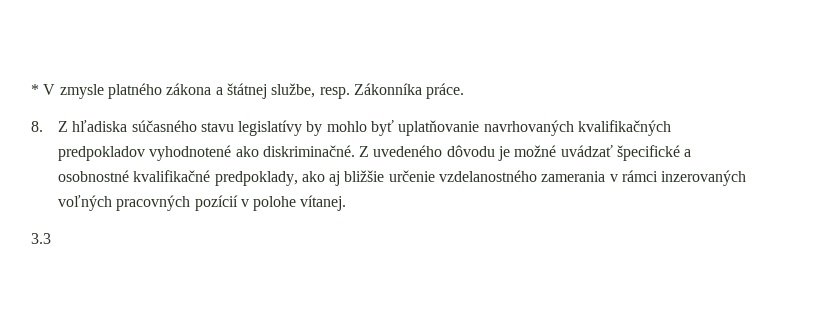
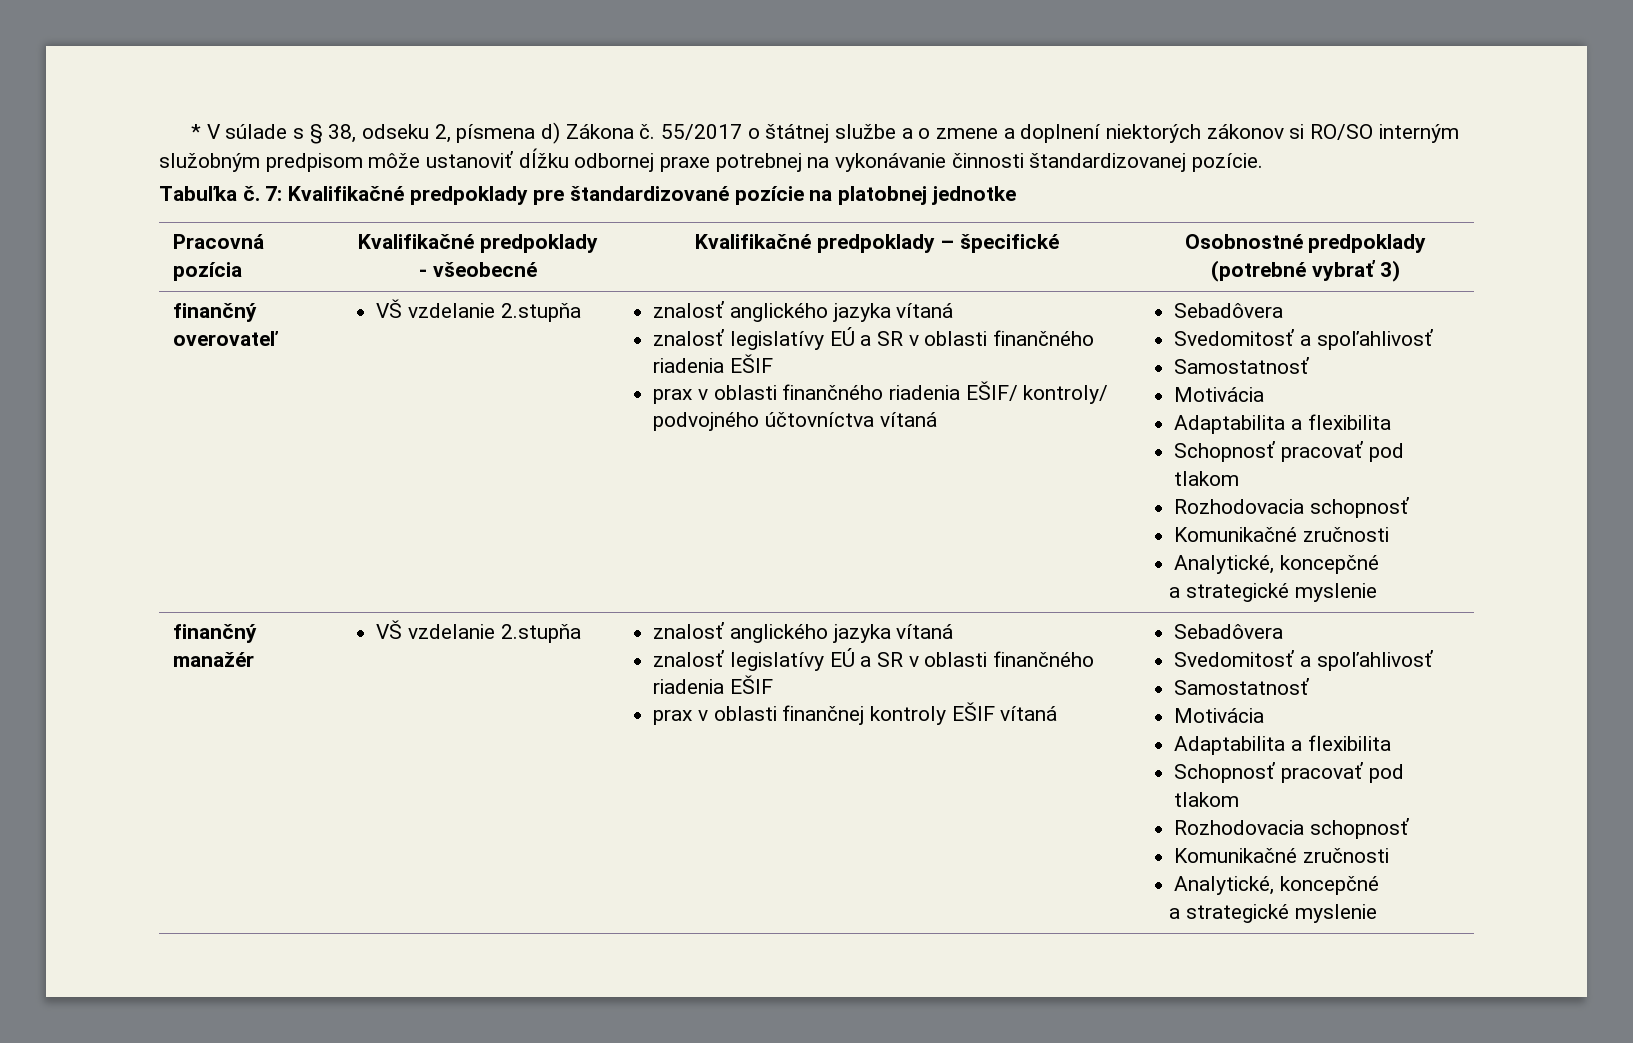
[59,83,465,99] [31,120,672,136] [57,145,692,161] [57,170,747,186] [57,195,347,211] [31,233,51,244] zmysle platného zákona a štátnej službe, resp. Zákonníka práce. // 8. Z hľadiska súčasného stavu legislatívy by mohlo byť uplatňovanie navrhovaných kvalifikačných predpokladov vyhodnotené ako diskriminačné. Z uvedeného dôvodu je možné uvádzať špecifické a osobnostné kvalifikačné predpoklady, ako aj bližšie určenie vzdelanostného zamerania v rámci inzerovaných voľných pracovných pozícií v polohe vítanej. // 3.3 -> [225,122,1459,144] [159,148,1264,172] [159,186,1016,205] [173,234,265,249] [173,262,243,281] [358,234,598,253] [419,262,537,277] [694,234,1060,253] [1184,234,1427,253] [1211,260,1400,282] [173,303,258,322] [173,331,279,346] [376,299,581,322] [653,301,954,322] [653,327,1094,350] [653,354,773,373] [653,381,1109,404] [653,412,937,431] [1174,303,1284,318] [1174,329,1433,350] [1174,357,1310,374] [1174,387,1265,402] [1174,414,1391,434] [1174,441,1404,462] [1174,471,1240,486] [1174,497,1409,518] [1174,527,1389,542] [1174,555,1379,574] [1169,583,1377,602] [173,624,258,643] [173,652,255,667] [376,620,581,643] [653,622,954,643] [653,648,1094,671] [653,675,773,694] [653,702,1058,725] [1174,624,1284,639] [1174,650,1433,671] [1174,678,1310,695] [1174,708,1265,723] [1174,735,1391,755] [1174,762,1404,783] [1174,792,1240,807] [1174,818,1409,839] [1174,848,1389,863] [1174,876,1379,895] [1169,904,1377,923] súlade s § 38, odseku 2, písmena d) Zákona č. 55/2017 o štátnej službe a o zmene a doplnení niektorých zákonov si RO/SO interným služobným predpisom môže ustanoviť dĺžku odbornej praxe potrebnej na vykonávanie činnosti štandardizovanej pozície. // Tabuľka č. 7: Kvalifikačné predpoklady pre štandardizované pozície na platobnej jednotke // Pracovná pozícia | Kvalifikačné predpoklady - všeobecné | Kvalifikačné predpoklady – špecifické | Osobnostné predpoklady (potrebné vybrať 3) // finančný overovateľ | VŠ vzdelanie 2.stupňa | znalosť anglického jazyka vítaná // znalosť legislatívy EÚ a SR v oblasti finančného riadenia EŠIF // prax v oblasti finančného riadenia EŠIF/ kontroly/ podvojného účtovníctva vítaná | Sebadôvera // Svedomitosť a spoľahlivosť // Samostatnosť // Motivácia // Adaptabilita a flexibilita // Schopnosť pracovať pod tlakom // Rozhodovacia schopnosť // Komunikačné zručnosti // Analytické, koncepčné // a strategické myslenie // finančný manažér | VŠ vzdelanie 2.stupňa | znalosť anglického jazyka vítaná // znalosť legislatívy EÚ a SR v oblasti finančného riadenia EŠIF // prax v oblasti finančnej kontroly EŠIF vítaná | Sebadôvera // Svedomitosť a spoľahlivosť // Samostatnosť // Motivácia // Adaptabilita a flexibilita // Schopnosť pracovať pod tlakom // Rozhodovacia schopnosť // Komunikačné zručnosti // Analytické, koncepčné // a strategické myslenie

